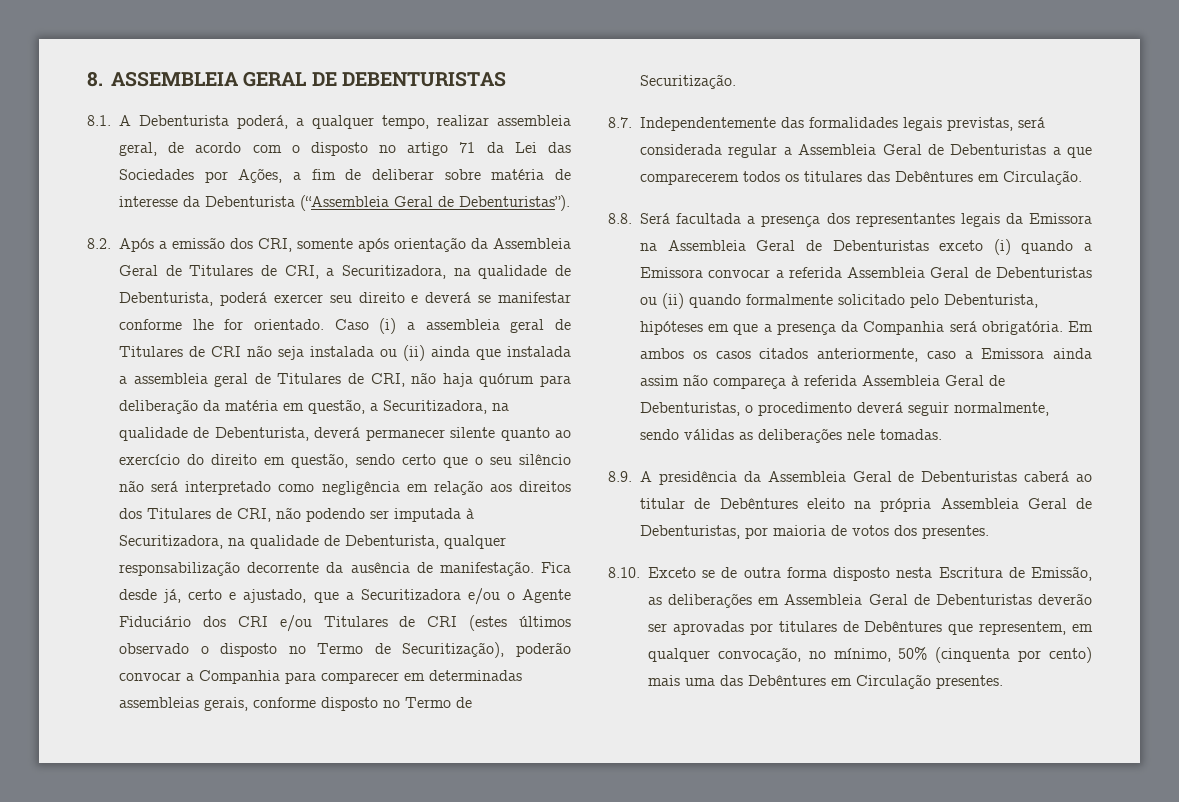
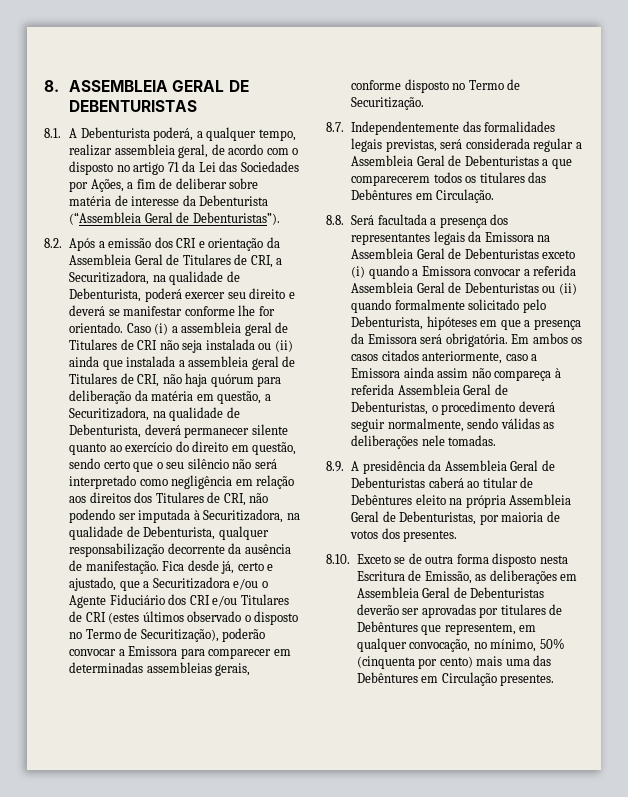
[258,238,389,252] CRI, somente após -> [176,238,205,248] CRI e
[199,670,280,684] Companhia -> [128,646,178,656] Emissora
[863,321,945,335] Companhia -> [367,334,417,344] Emissora

